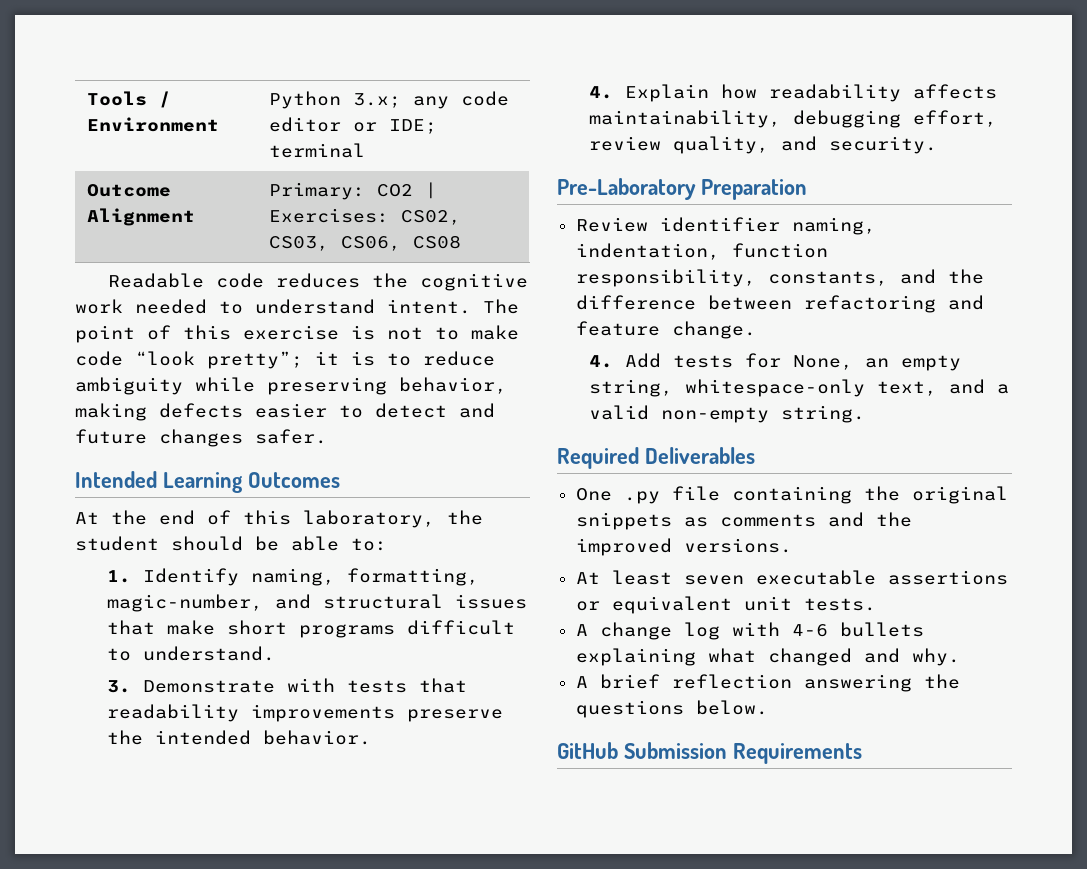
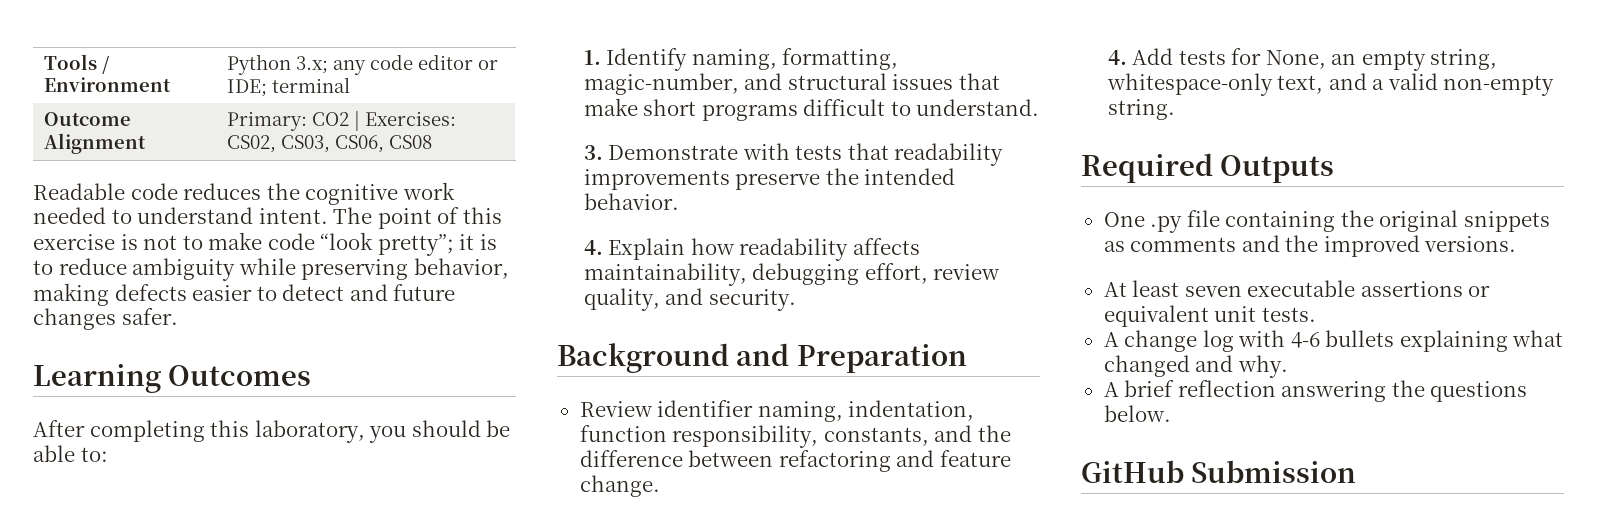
[75,471,157,488] Intended -> (178, 316) none
[75,510,483,528] [75,536,159,551] At the end of this laboratory, the student -> [33,420,407,443] After completing this laboratory, you
[557,178,696,200] Pre-Laboratory -> [557,343,790,373] Background and
[644,447,755,464] Deliverables -> [1220,155,1335,183] Outputs
[732,743,862,764] Requirements -> (1357, 471) none

